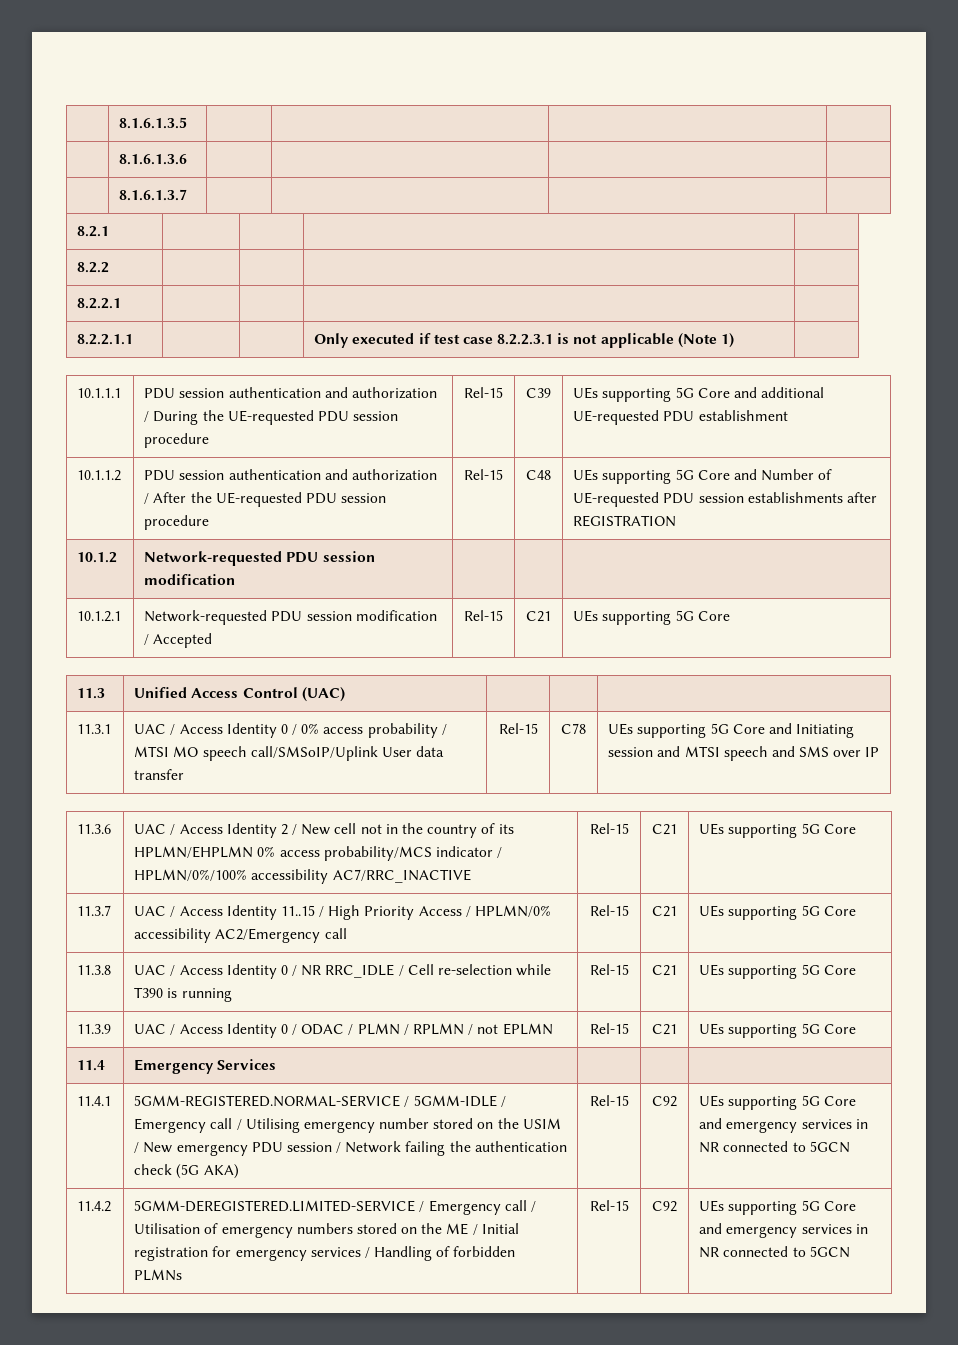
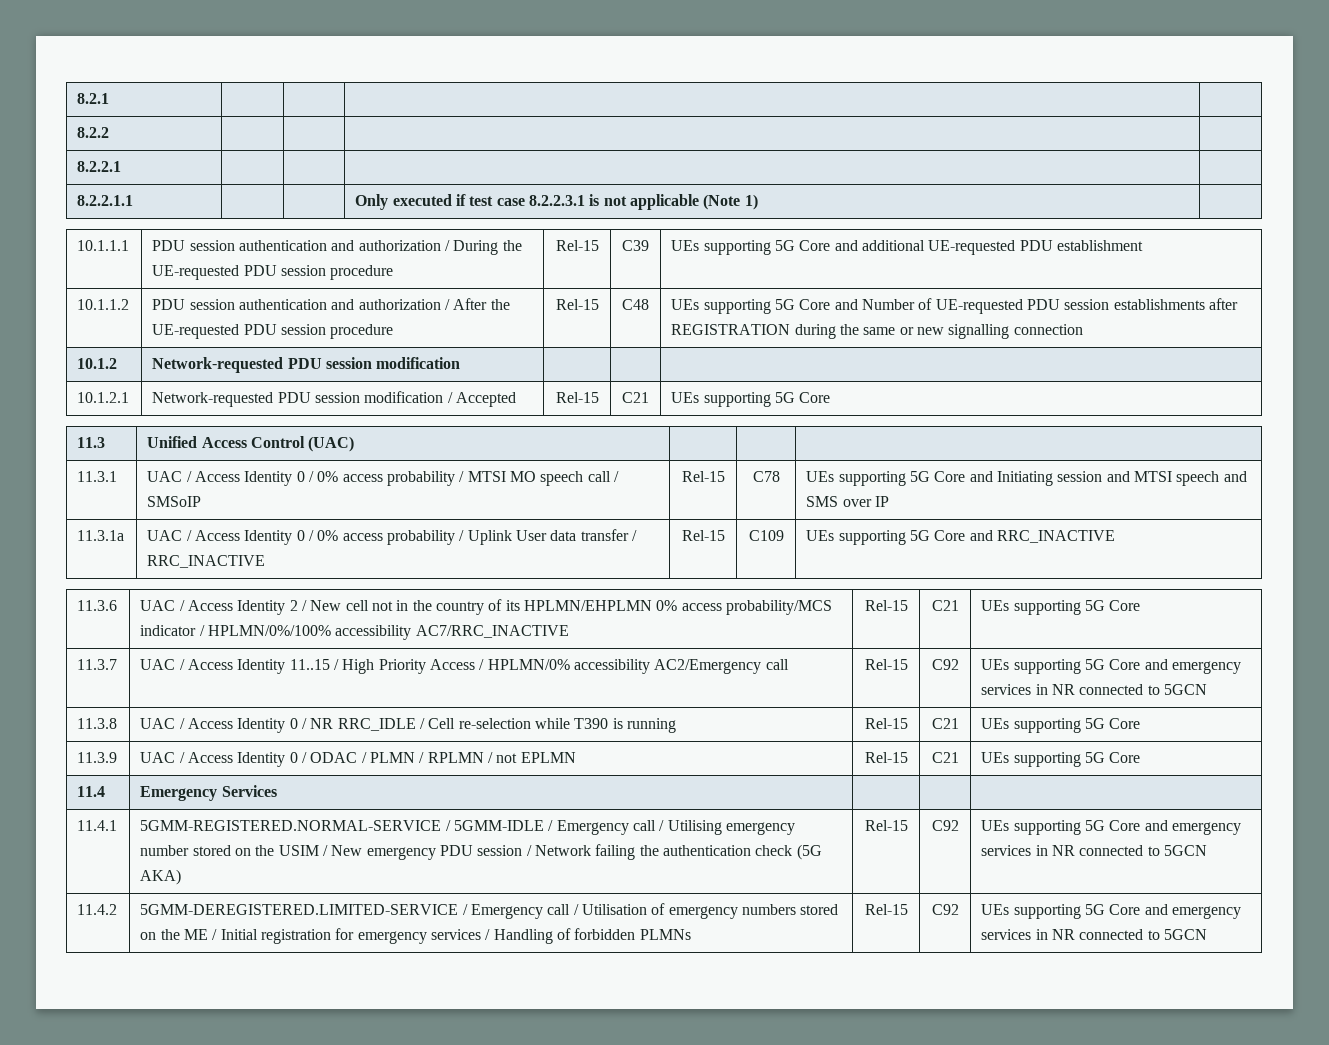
[119,117,188,129] [119,154,188,165] [119,189,188,201] | 8.1.6.1.3.5 | | | | // | 8.1.6.1.3.6 | | | | // | 8.1.6.1.3.7 | | | | // -> (77, 98) none
(677, 521) none -> [794,324,1083,339] during the same or new signalling connection
[250,746,445,761] [134,769,185,780] call/SMSoIP/Uplink User data transfer -> [587,471,619,482] [147,496,202,507] call / SMSoIP
(880, 752) none -> [77,530,125,541] [147,529,637,545] [147,555,266,568] [681,530,725,541] [748,530,784,541] [806,530,1116,545] // 11.3.1a | UAC / Access Identity 0 / 0% access probability / Uplink User data transfer / RRC_INACTIVE | Rel-15 | C109 | UEs supporting 5G Core and RRC_INACTIVE
[652,906,677,917] [699,905,856,920] C21 | UEs supporting 5G Core -> [931,659,959,670] [981,659,1242,674] [981,684,1208,695] C92 | UEs supporting 5G Core and emergency services in NR connected to 5GCN

